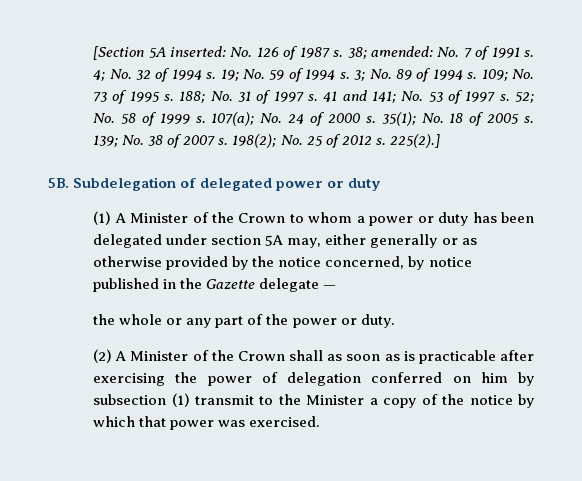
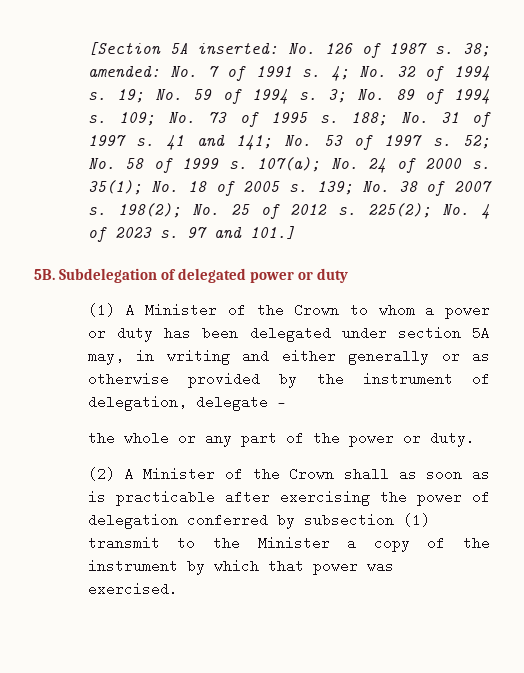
[389,134,440,148] 225(2).] -> [367,203,490,219] [87,226,295,242] 225(2); No. 4 of 2023 s. 97 and 101.]
(322, 243) none -> [136,349,270,365] in writing and
[278,256,472,270] [93,278,256,292] notice concerned, by notice published in the Gazette -> [362,372,491,386] [87,395,187,411] instrument of delegation,
[452,372,508,383] on him -> (268, 520) none
[469,395,513,405] notice -> [87,559,178,573] instrument

